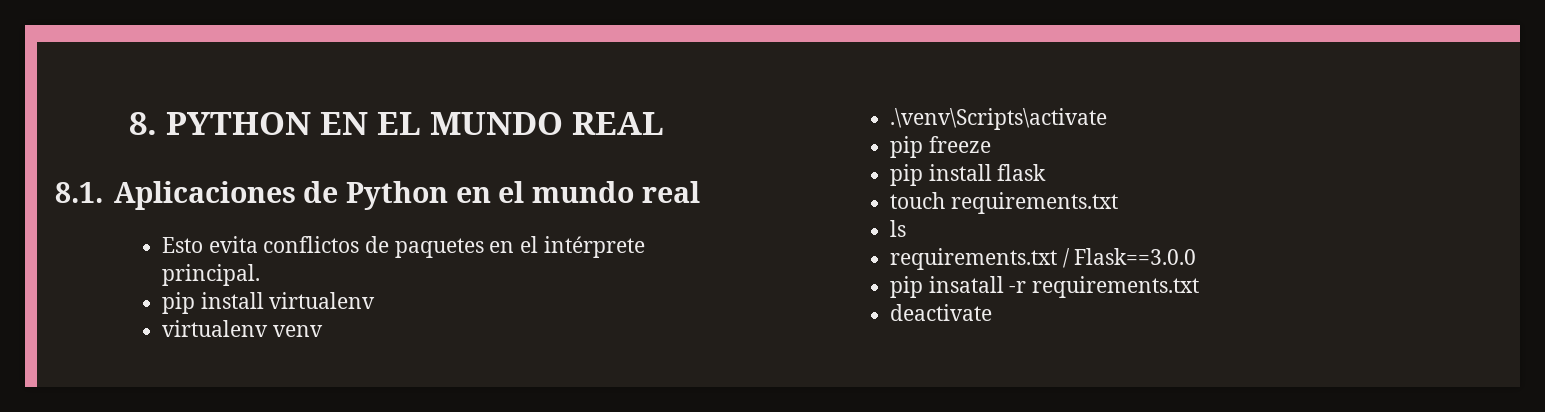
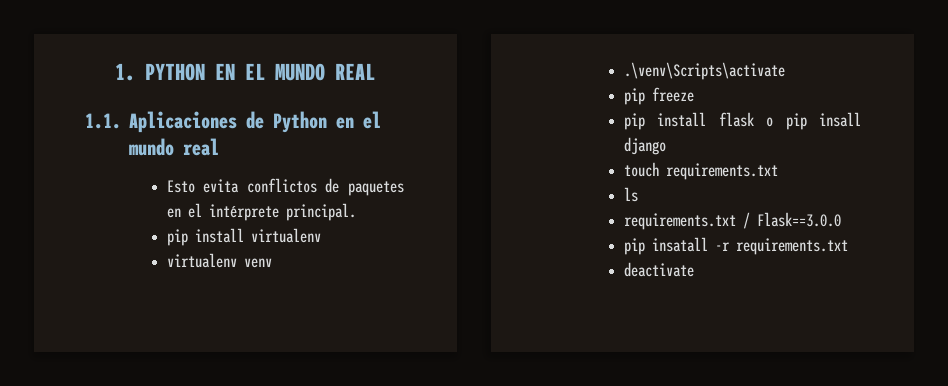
[128,112,157,135] 8. -> [114,63,135,81] 1.
[55,182,103,203] 8.1. -> [85,113,121,129] 1.1.
(1047, 172) none -> [766,112,861,130] [623,137,666,155] o pip insall django

